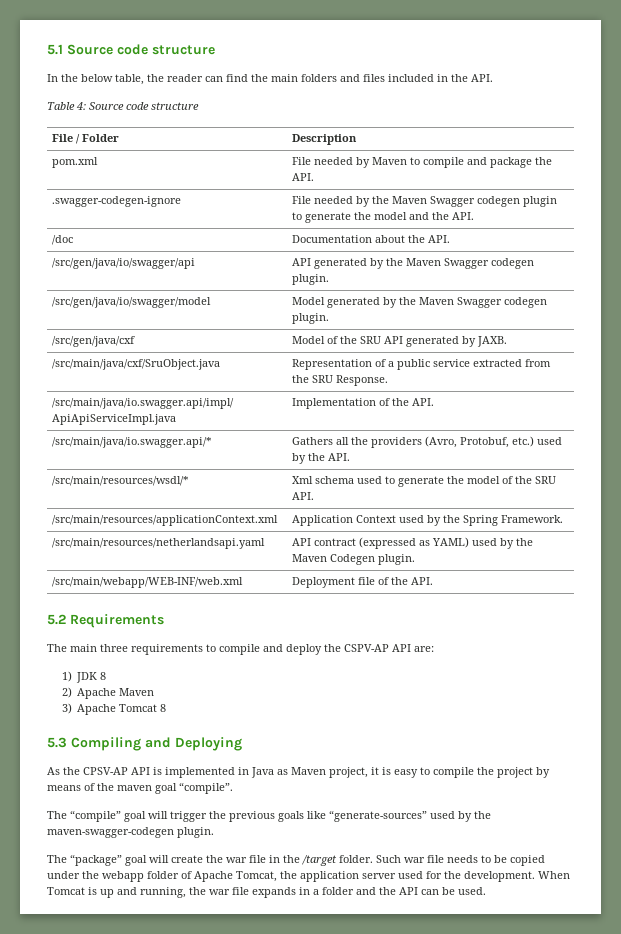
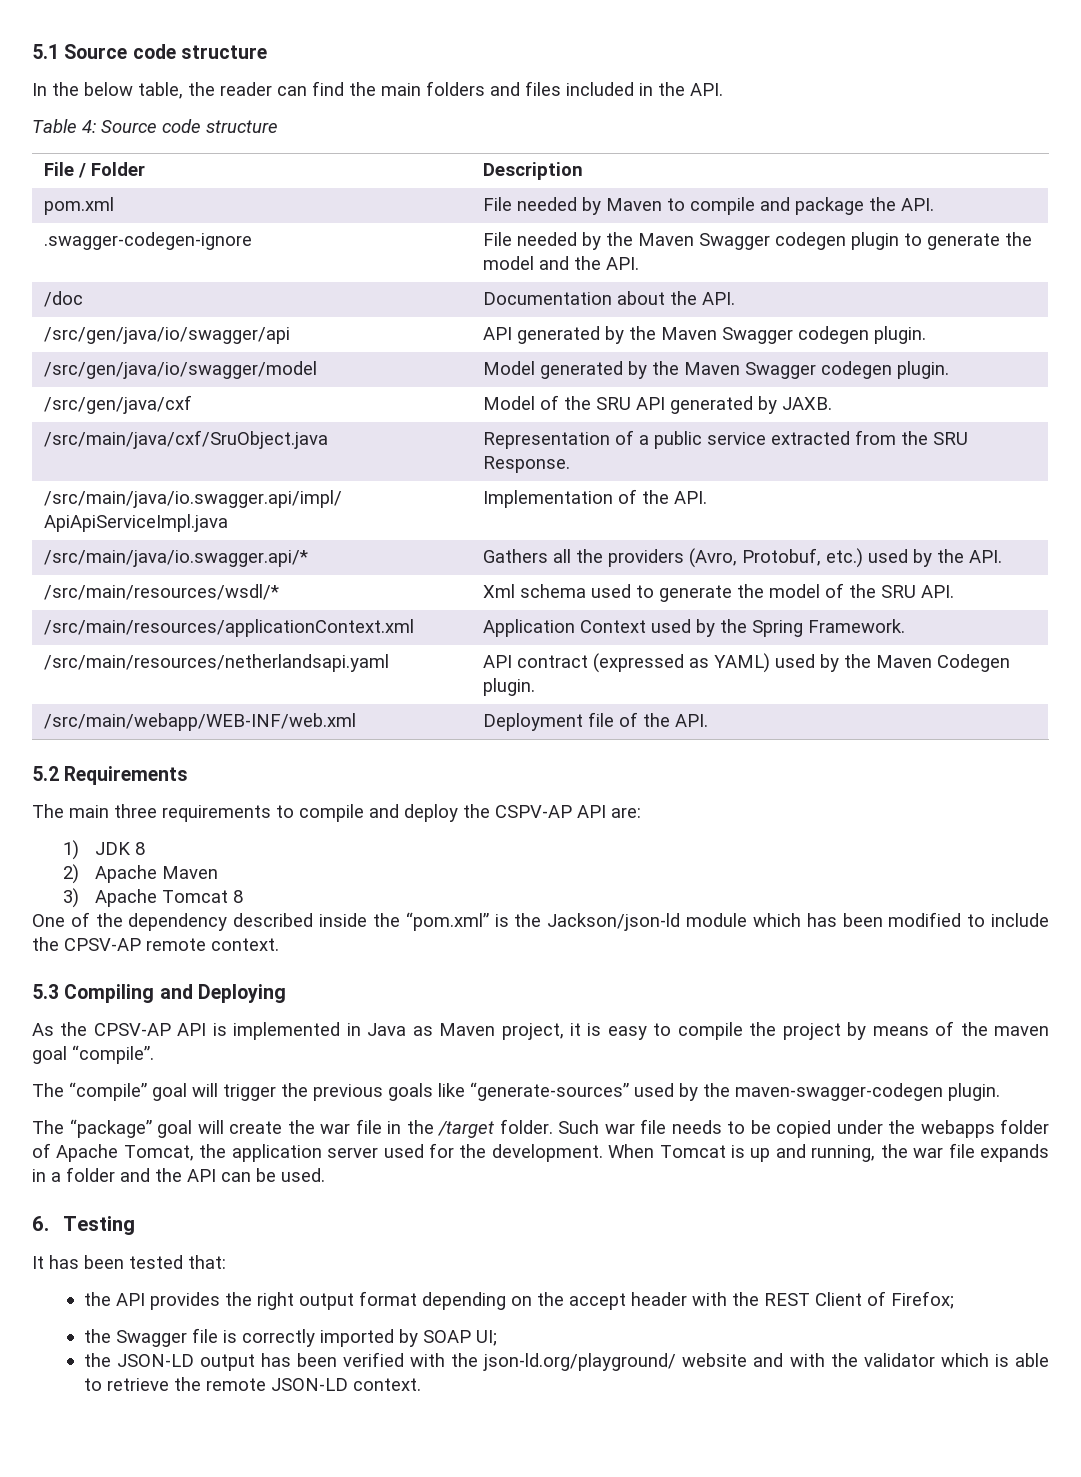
(167, 708) none -> [32,912,1050,931] [32,937,279,951] // One of the dependency described inside the “pom.xml” is the Jackson/json-ld module which has been modified to include the CPSV-AP remote context.
[102,871,144,882] webapp -> [920,1120,995,1138] webapps
(486, 891) none -> [32,1216,136,1235] [32,1255,226,1269] [83,1291,954,1310] [83,1328,497,1347] [83,1352,1049,1371] [83,1377,421,1391] // 6. Testing // It has been tested that: // the API provides the right output format depending on the accept header with the REST Client of Firefox; // the Swagger file is correctly imported by SOAP UI; // the JSON-LD output has been verified with the json-ld.org/playground/ website and with the validator which is able to retrieve the remote JSON-LD context.

